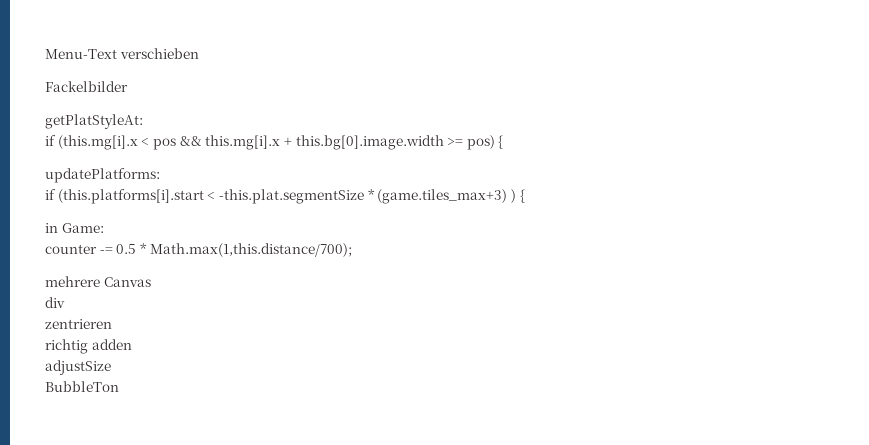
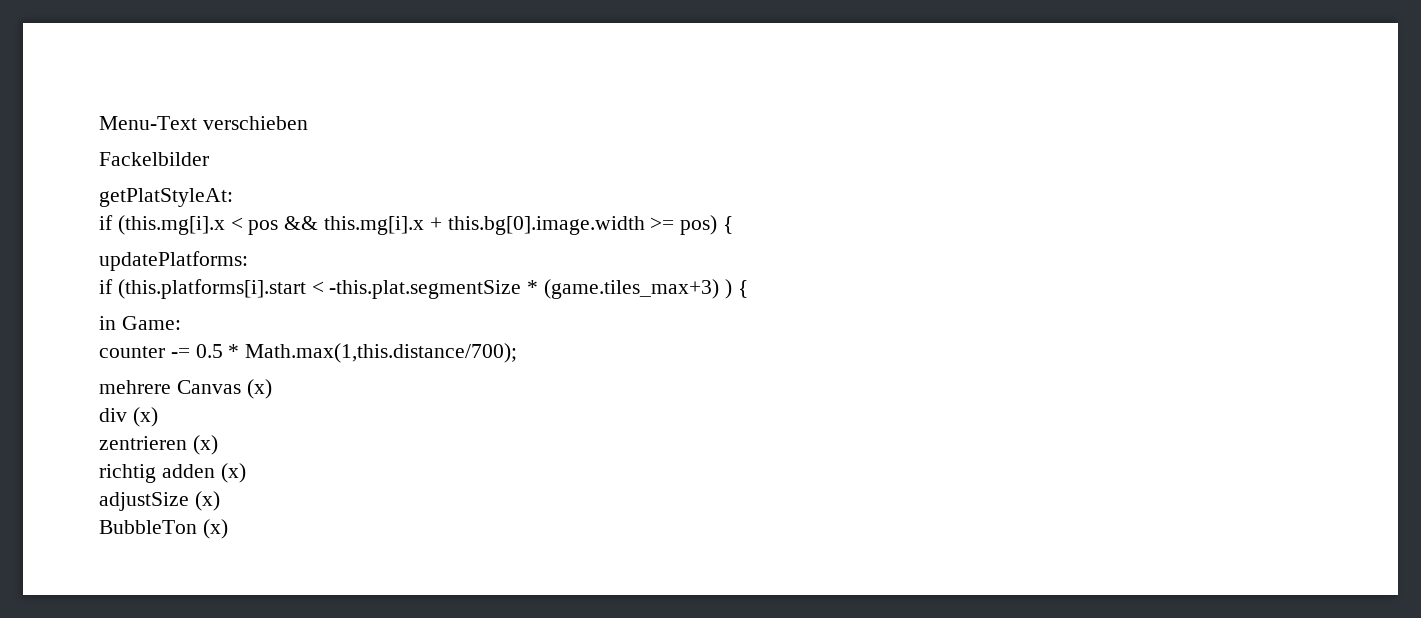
(151, 282) none -> [246,379,272,399] (x)
(65, 302) none -> [132,407,158,427] (x)
(112, 324) none -> [192,435,218,455] (x)
(132, 344) none -> [220,463,246,483] (x)
(111, 367) none -> [194,491,220,511] (x)
(119, 386) none -> [202,519,228,539] (x)

